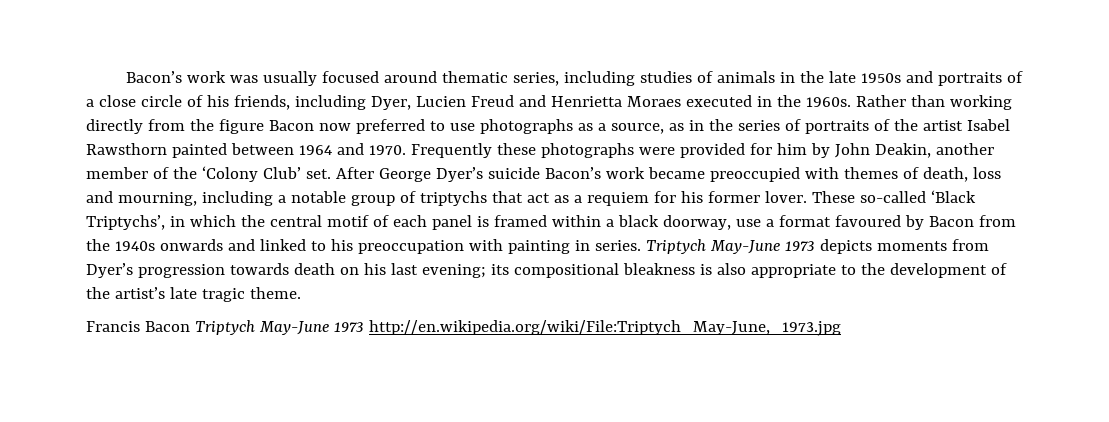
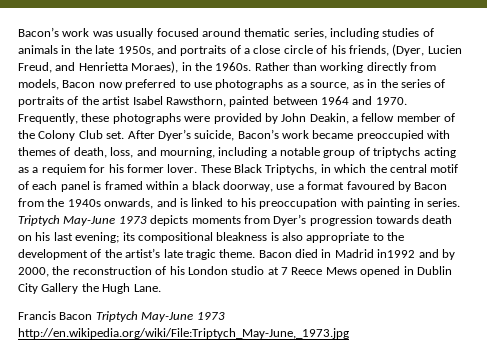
[861,73,902,83] 1950s -> [117,46,154,56] 1950s,
[294,95,752,110] including Dyer, Lucien Freud and Henrietta Moraes executed -> [392,44,462,56] [18,61,179,73] (Dyer, Lucien Freud, and Henrietta Moraes),
[189,119,264,134] the figure -> [18,79,59,90] models,
[86,143,167,155] Rawsthorn -> [165,96,226,107] Rawsthorn,
[410,143,492,158] Frequently -> [18,113,78,124] Frequently,
[749,143,807,155] for him -> (262, 118) none
[935,143,994,155] another -> [352,113,395,122] a fellow
[201,166,540,182] ‘Colony Club’ set. After George Dyer’s suicide -> [38,129,235,141] Colony Club set. After Dyer’s suicide,
[972,167,1001,179] loss -> [110,147,134,158] loss,
[491,191,550,203] that act -> [423,147,456,158] acting
[859,190,976,203] [86,215,165,230] so-called ‘Black Triptychs’, -> [234,164,318,175] Black Triptychs,
[159,239,255,251] onwards and -> [104,198,188,209] onwards, and is
(301, 293) none -> [258,249,455,260] [18,266,452,277] [18,283,161,294] Bacon died in Madrid in1992 and by 2000, the reconstruction of his London studio at 7 Reece Mews opened in Dublin City Gallery the Hugh Lane.

